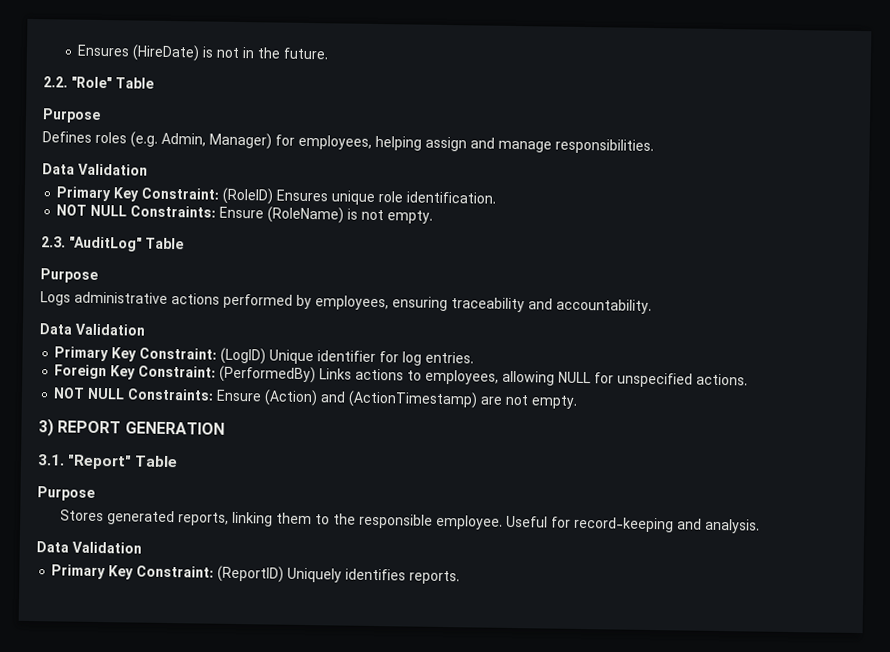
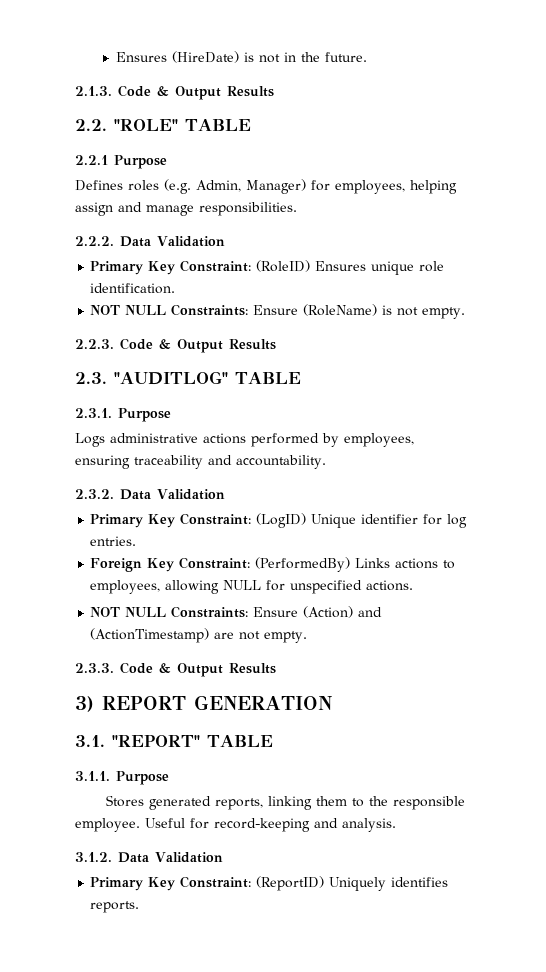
[43,76,154,89] 2.2. "Role" Table // -> [75,85,274,100] [75,119,251,131] [75,155,108,165] 2.1.3. Code & Output Results // 2.2. "ROLE" TABLE // 2.2.1
(654, 146) none -> [75,236,114,246] 2.2.2.
[41,236,184,252] 2.3. "AuditLog" Table // -> [75,338,276,353] [75,371,301,385] [75,408,112,418] 2.2.3. Code & Output Results // 2.3. "AUDITLOG" TABLE // 2.3.1.
(652, 306) none -> [75,489,114,499] 2.3.2.
(579, 402) none -> [75,662,276,677] // 2.3.3. Code & Output Results
[67,454,179,470] "Report" Table // -> [112,735,273,747] [75,771,110,781] "REPORT" TABLE // 3.1.1.
(761, 526) none -> [75,852,112,862] 3.1.2.

